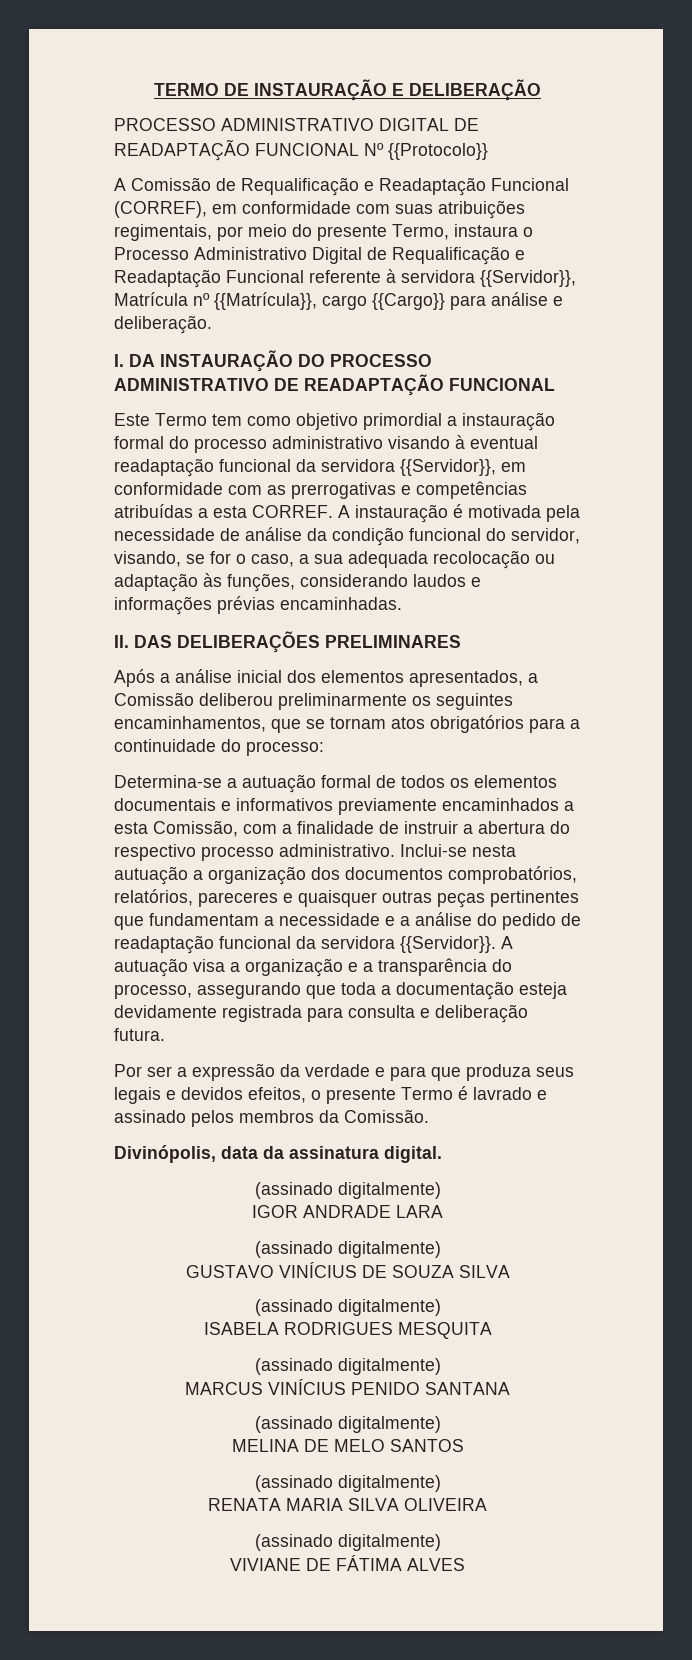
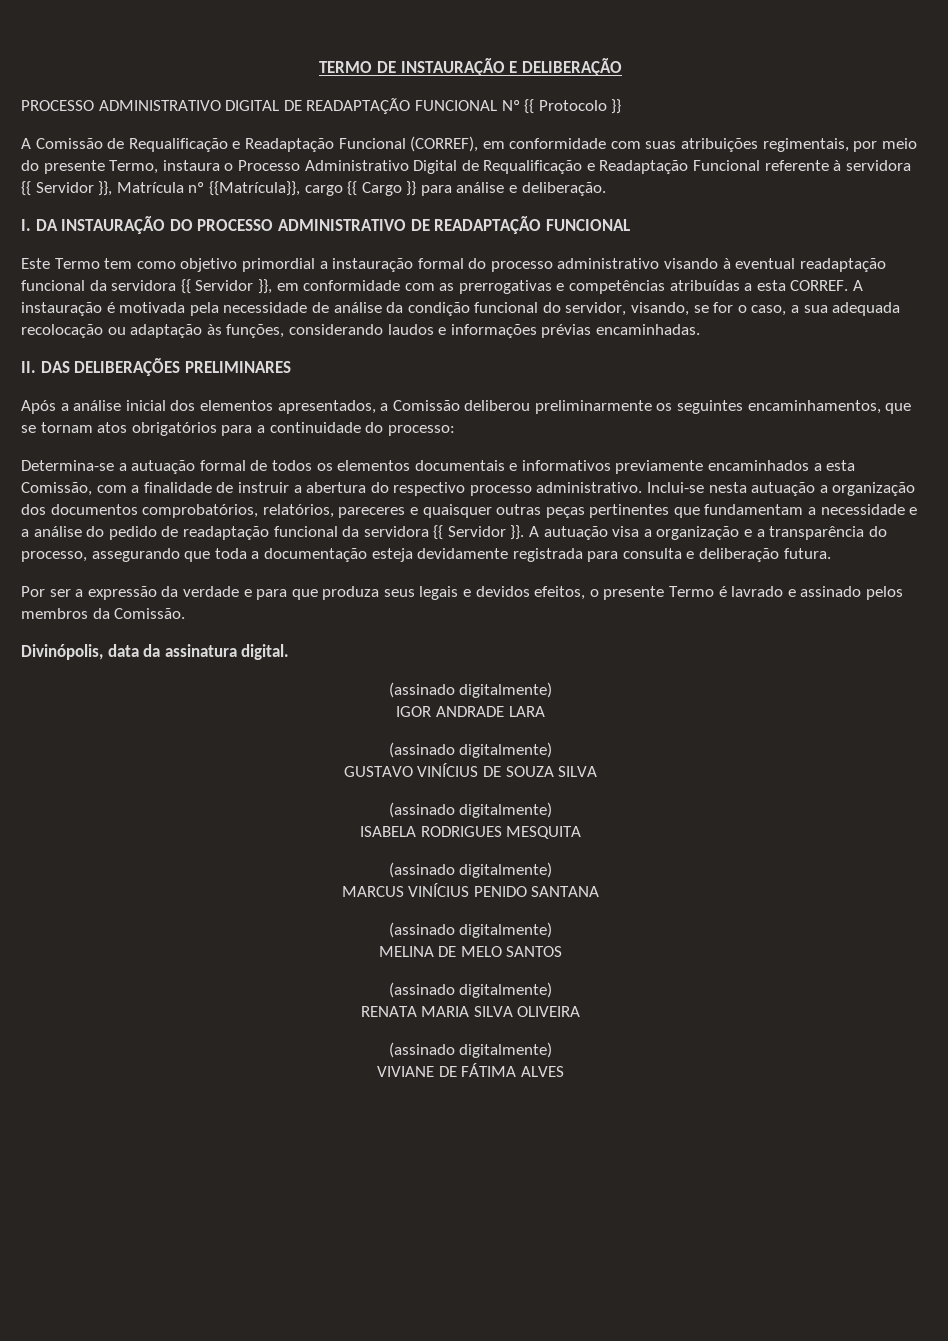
[388,143,488,160] {{Protocolo}} -> [524,99,622,114] {{ Protocolo }}
[480,270,576,287] {{Servidor}}, -> [21,181,113,196] {{ Servidor }},
[372,293,445,310] {{Cargo}} -> [347,181,417,196] {{ Cargo }}
[400,459,496,476] {{Servidor}}, -> [180,279,272,294] {{ Servidor }},
[400,936,496,953] {{Servidor}}. -> [433,525,525,540] {{ Servidor }}.

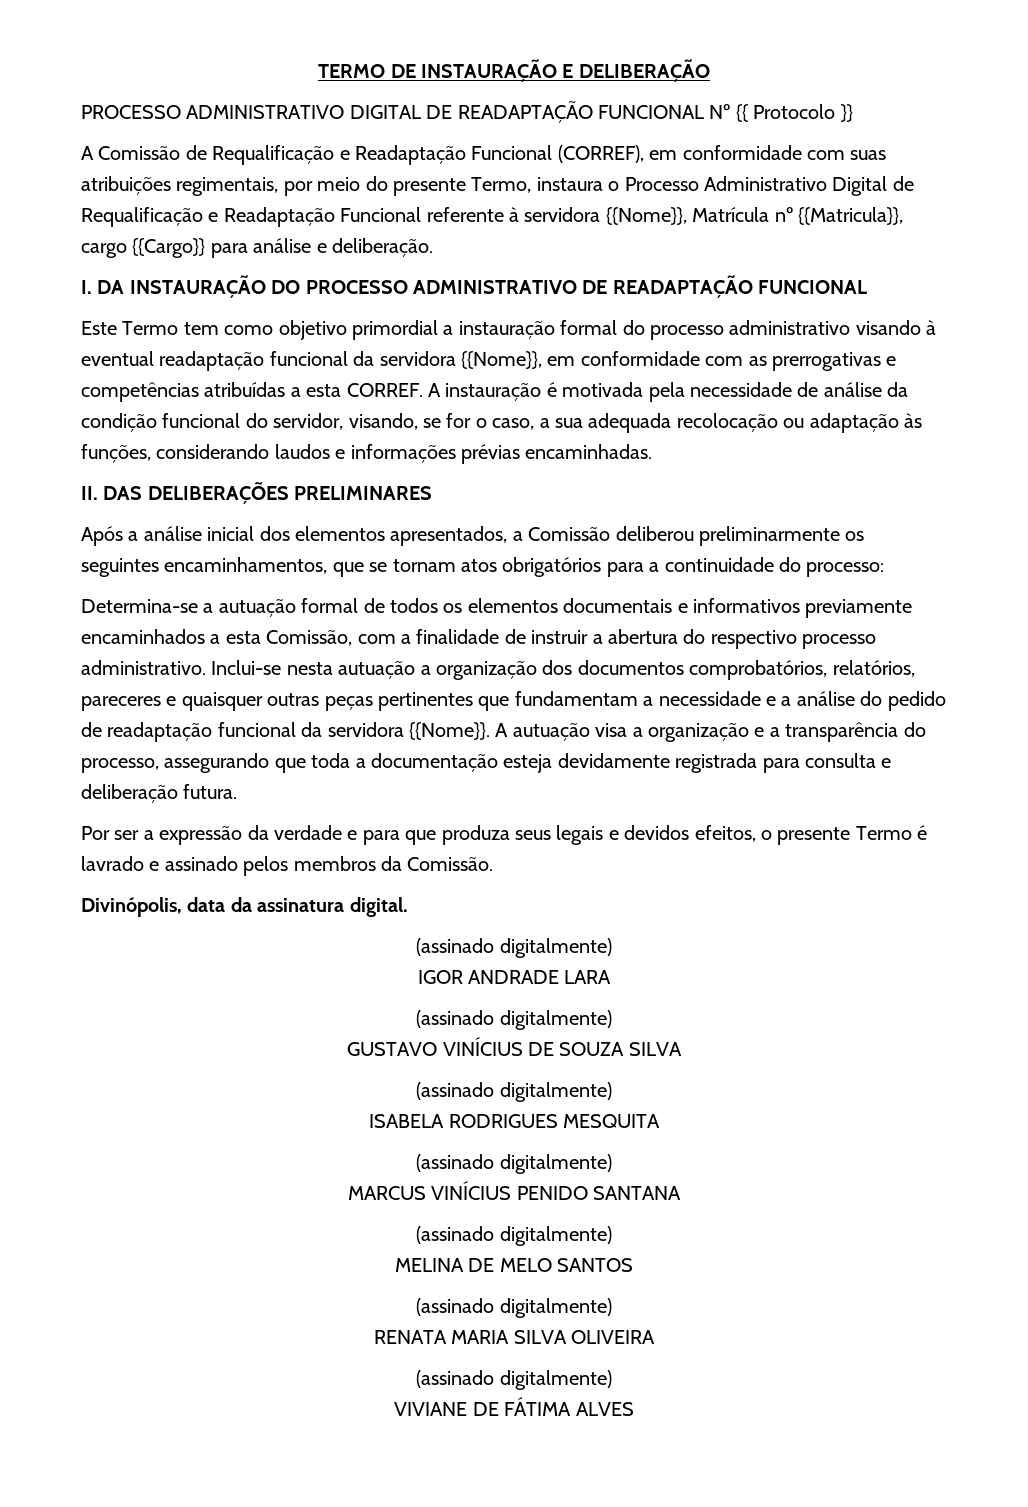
[21,181,417,196] {{ Servidor }}, Matrícula nº {{Matrícula}}, cargo {{ Cargo }} -> [605,207,903,225] [81,238,206,258] {{Nome}}, Matrícula nº {{Matricula}}, cargo {{Cargo}}
[180,279,272,294] {{ Servidor }}, -> [460,351,542,369] {{Nome}},
[433,525,525,540] {{ Servidor }}. -> [409,722,490,740] {{Nome}}.

